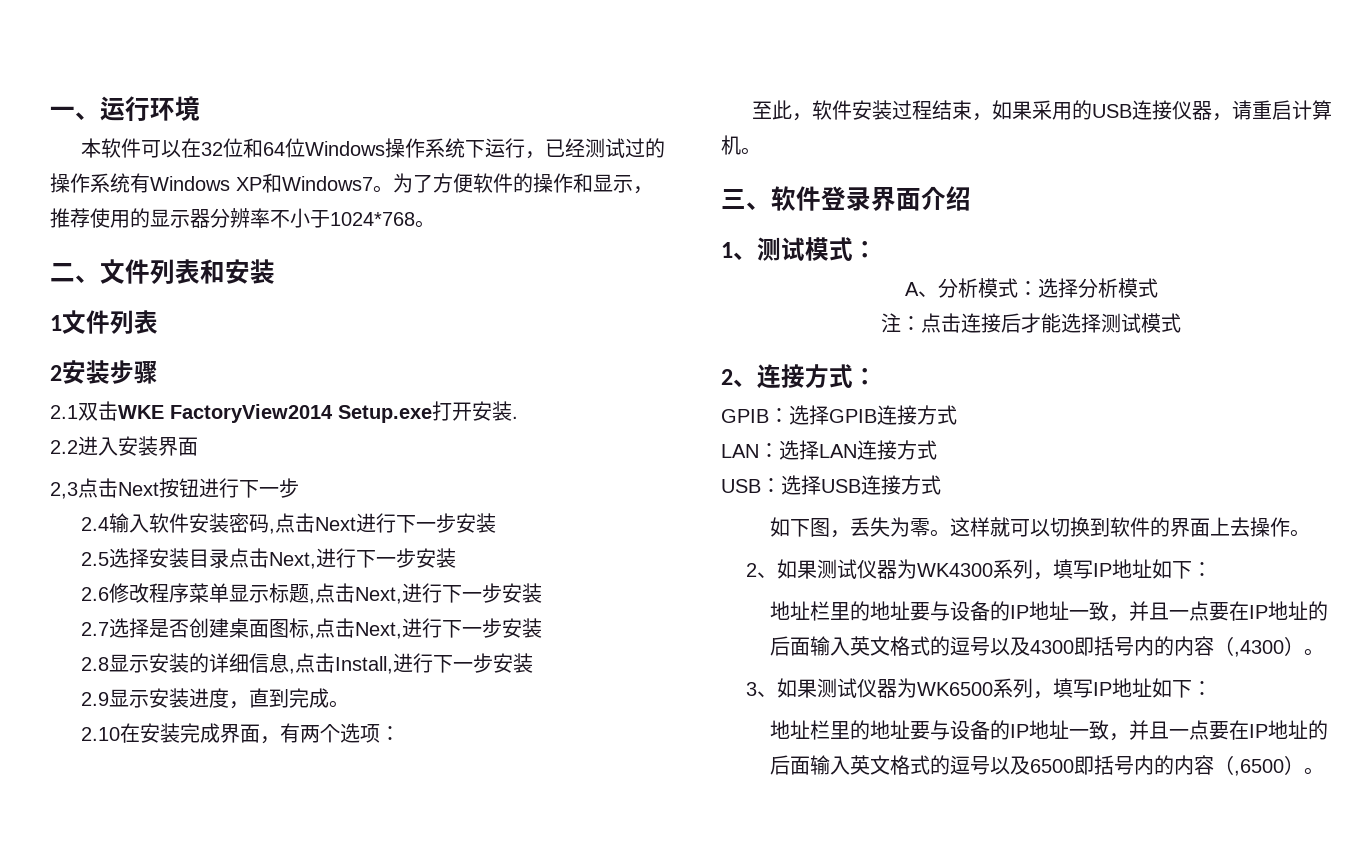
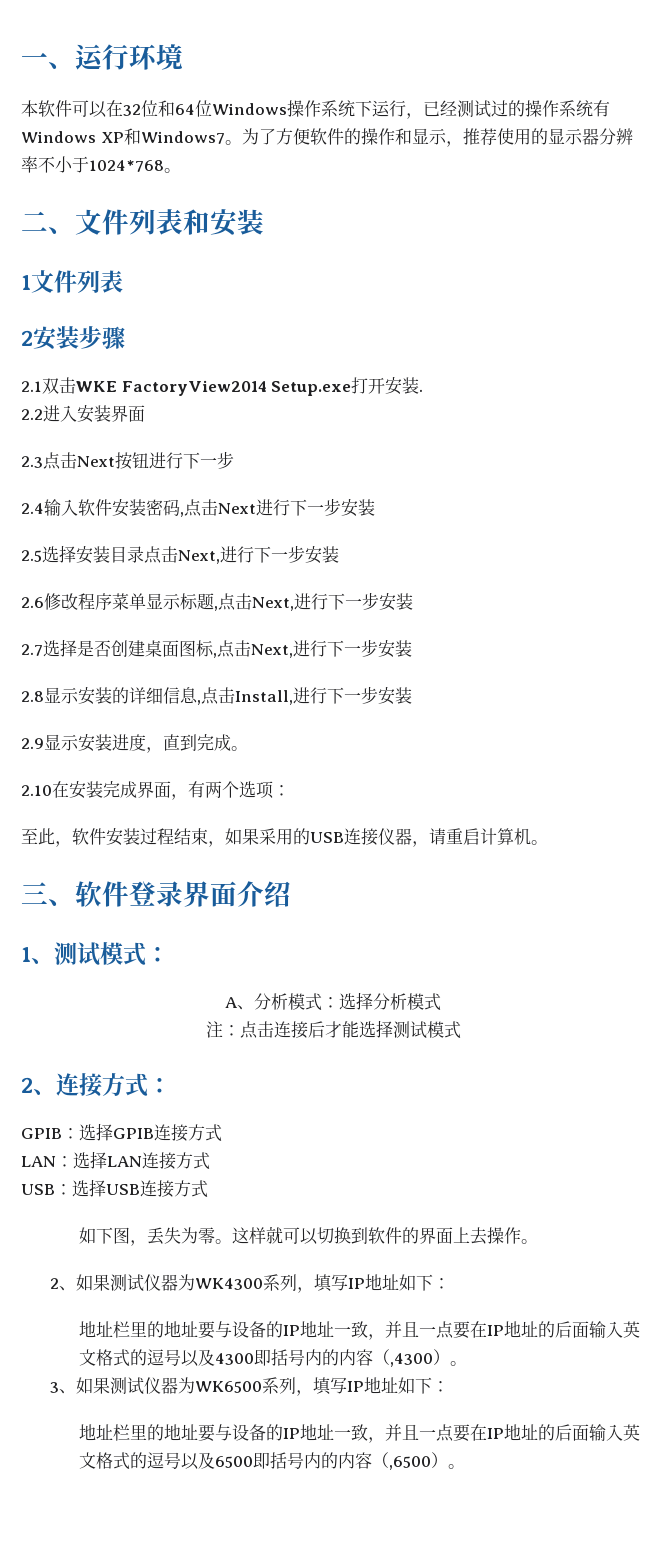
[50,482,78,499] 2,3 -> [21,456,43,468] 2.3

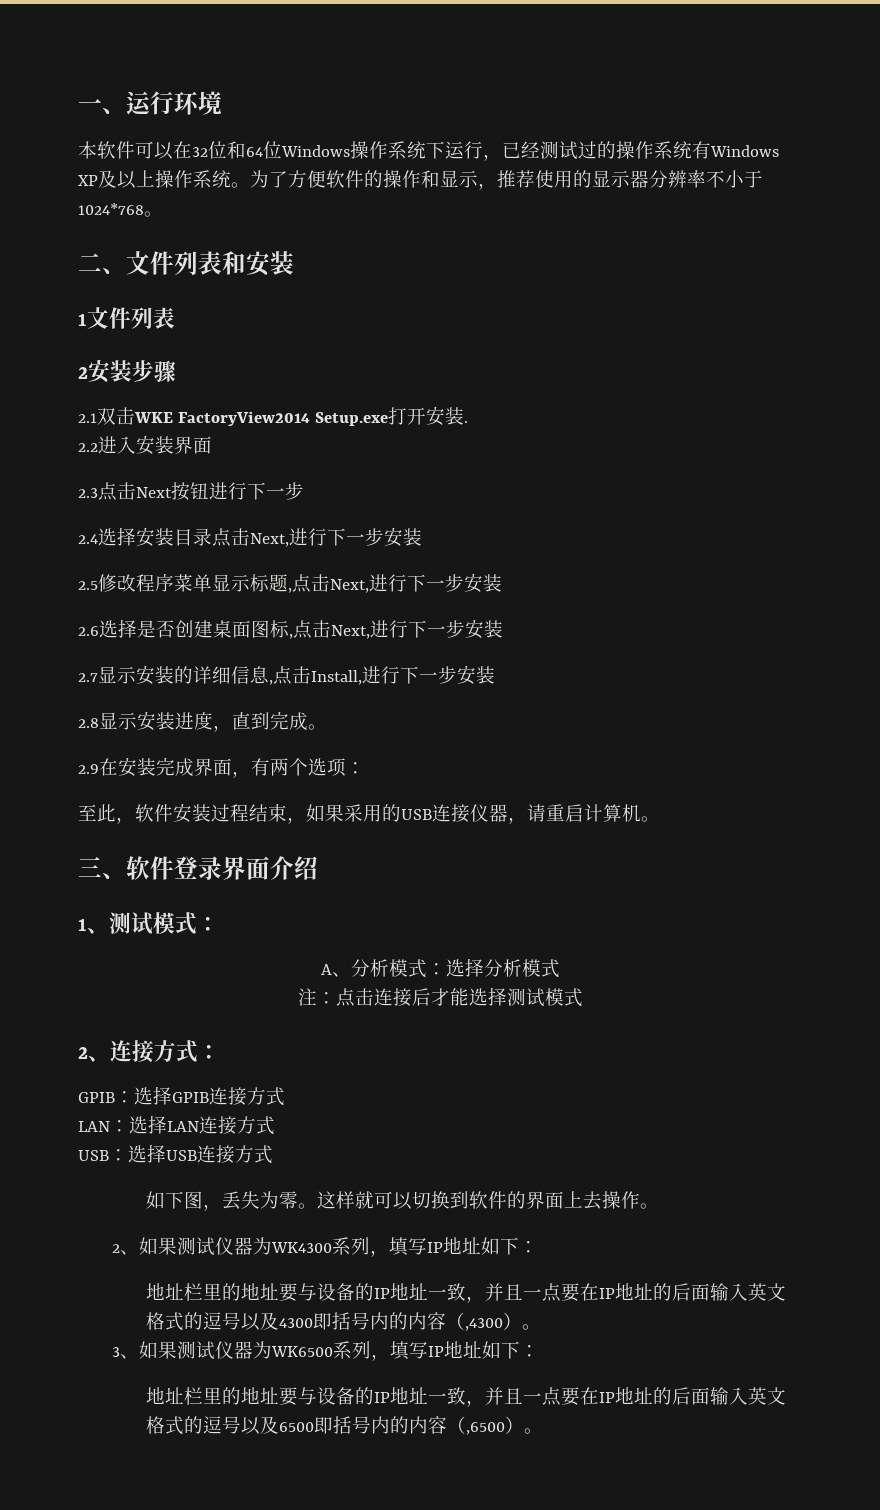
[123,128,225,145] 和Windows7 -> [98,170,231,189] 及以上操作系统
[44,498,375,517] [21,550,42,562] 输入软件安装密码,点击Next进行下一步安装 // 2.5 -> (98, 539) none
[21,597,44,608] 2.6 -> [78,581,98,590] 2.5
[21,644,43,656] 2.7 -> [78,626,99,636] 2.6
[21,691,44,702] 2.8 -> [78,673,98,682] 2.7
[21,738,44,749] 2.9 -> [78,718,99,728] 2.8
[21,785,52,796] 2.10 -> [78,764,99,774] 2.9

